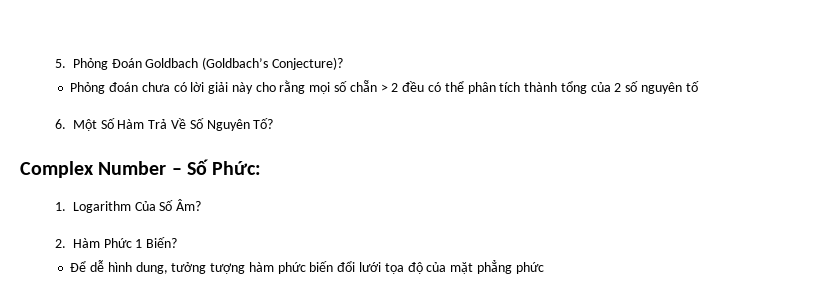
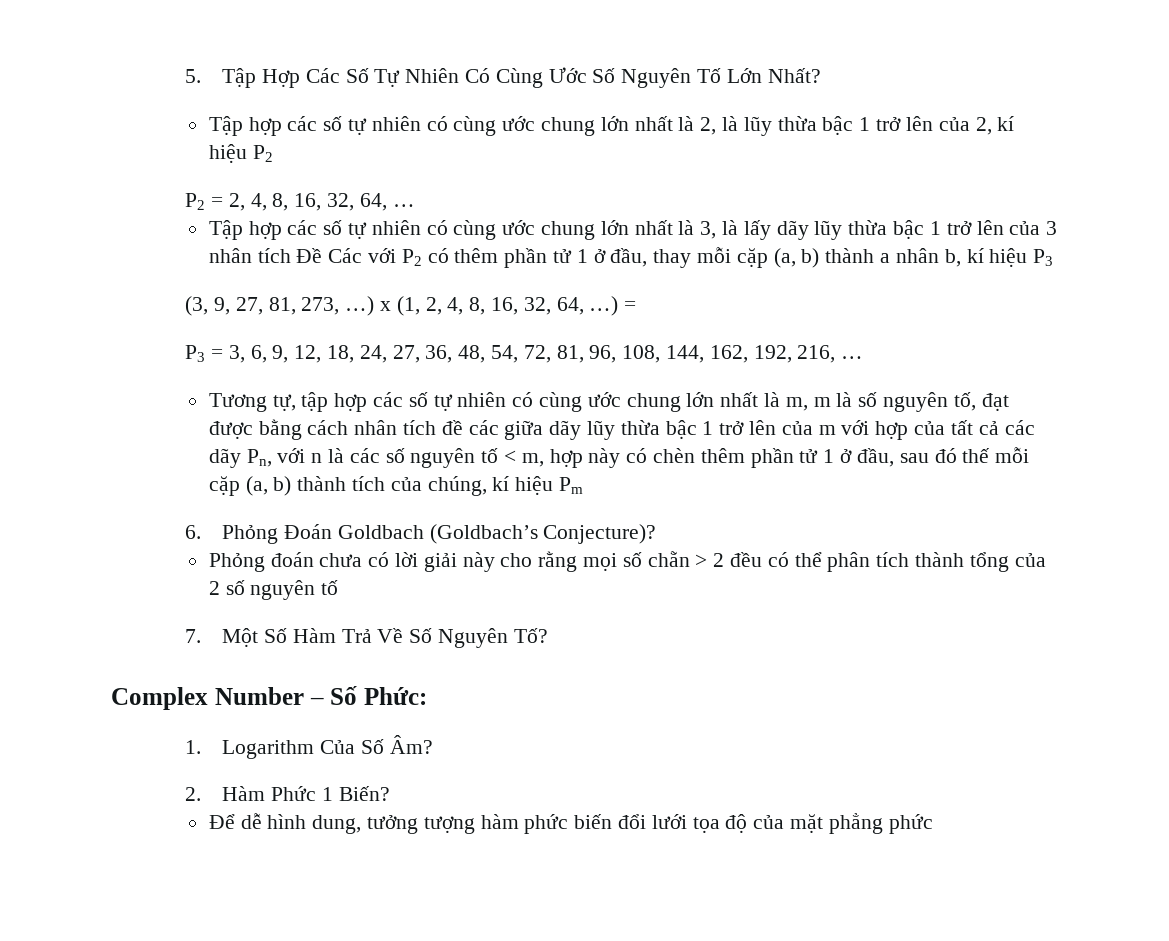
(66, 63) none -> [222,67,821,88] [208,116,1015,136] [208,144,273,163] [185,193,415,211] [208,220,1058,240] [208,247,1054,268] [185,296,637,316] [185,345,864,363] [208,392,1009,412] [208,419,1035,440] [208,447,1030,468] [208,476,584,496] [185,525,202,539] Tập Hợp Các Số Tự Nhiên Có Cùng Ước Số Nguyên Tố Lớn Nhất? // Tập hợp các số tự nhiên có cùng ước chung lớn nhất là 2, là lũy thừa bậc 1 trở lên của 2, kí hiệu P2 // P2 = 2, 4, 8, 16, 32, 64, … // Tập hợp các số tự nhiên có cùng ước chung lớn nhất là 3, là lấy dãy lũy thừa bậc 1 trở lên của 3 nhân tích Đề Các với P2 có thêm phần tử 1 ở đầu, thay mỗi cặp (a, b) thành a nhân b, kí hiệu P3 // (3, 9, 27, 81, 273, …) x (1, 2, 4, 8, 16, 32, 64, …) = // P3 = 3, 6, 9, 12, 18, 24, 27, 36, 48, 54, 72, 81, 96, 108, 144, 162, 192, 216, … // Tương tự, tập hợp các số tự nhiên có cùng ước chung lớn nhất là m, m là số nguyên tố, đạt được bằng cách nhân tích đề các giữa dãy lũy thừa bậc 1 trở lên của m với hợp của tất cả các dãy Pn, với n là các số nguyên tố < m, hợp này có chèn thêm phần tử 1 ở đầu, sau đó thế mỗi cặp (a, b) thành tích của chúng, kí hiệu Pm // 6.
[54,119,66,129] 6. -> [185,629,202,643] 7.

